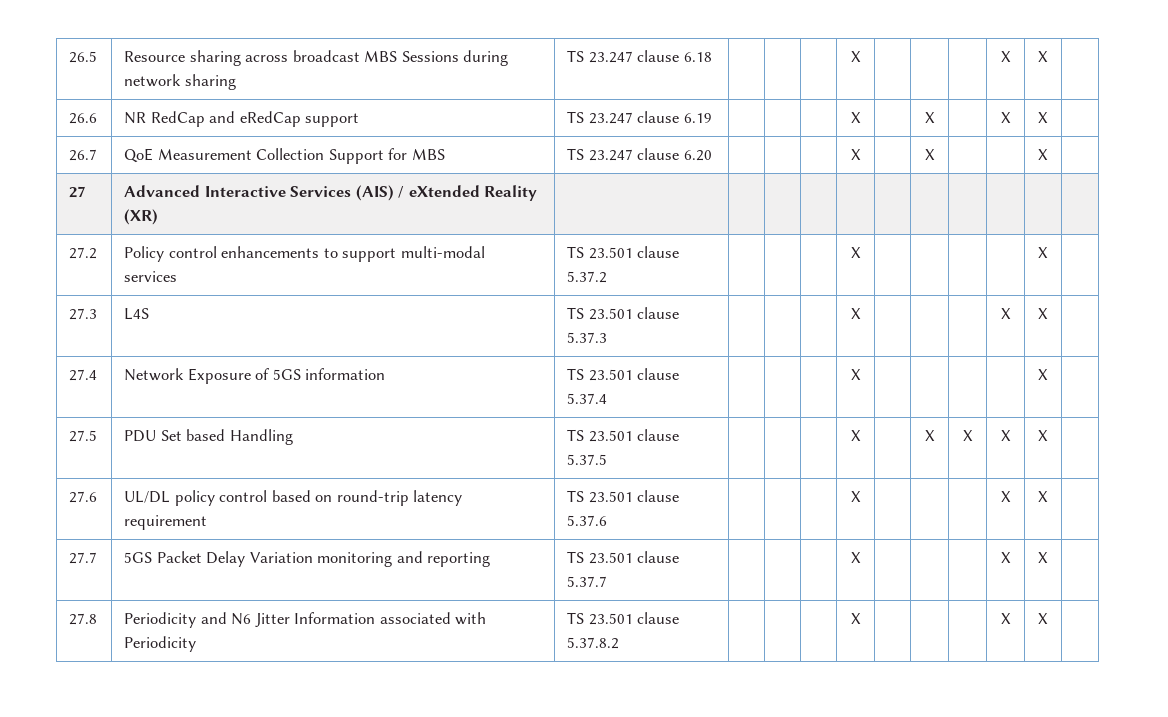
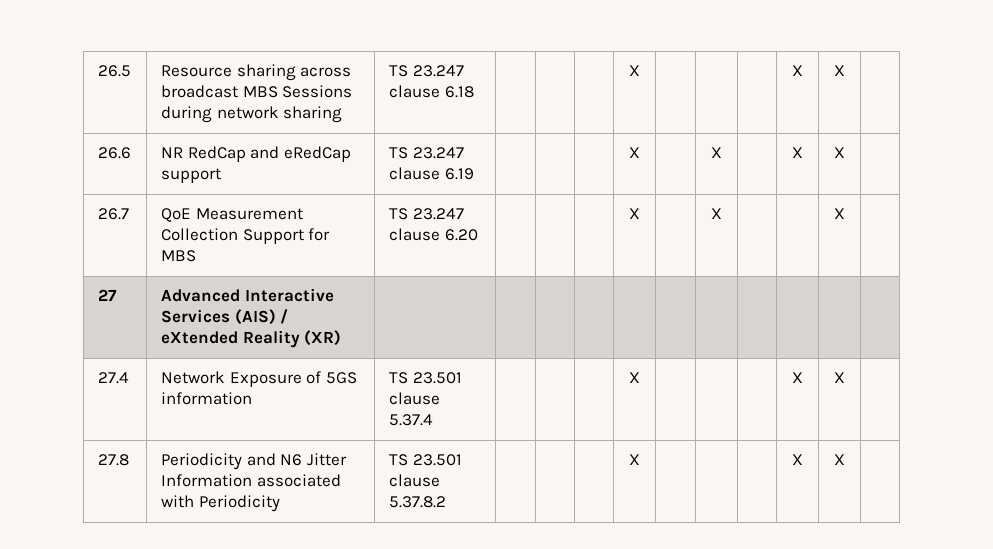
[69,247,98,259] [124,246,485,262] [124,271,178,282] [567,246,680,259] [567,271,608,283] [850,247,861,258] [1038,247,1048,258] [69,308,98,320] [124,308,150,320] [567,307,680,320] [567,332,608,343] [850,308,861,319] [1000,308,1011,319] [1038,308,1048,319] // 27.2 | Policy control enhancements to support multi-modal services | TS 23.501 clause 5.37.2 | | | | X | | | | | X | // 27.3 | L4S | TS 23.501 clause 5.37.3 | | | | X | | | | X | X | -> (342, 338) none
[1038,369,1048,380] [69,430,98,442] [124,429,293,445] [567,429,680,442] [567,454,608,465] [850,430,861,441] [924,430,935,441] [962,430,973,441] [1000,430,1011,441] [1038,430,1048,441] [69,491,98,503] [124,490,463,506] [124,515,208,530] [567,490,680,503] [567,515,608,526] [850,491,861,502] [1000,491,1011,502] [1038,491,1048,502] [69,552,98,564] [124,551,491,567] [567,551,680,564] [567,576,608,587] [850,552,861,563] | X | // 27.5 | PDU Set based Handling | TS 23.501 clause 5.37.5 | | | | X | | X | X | X | X | // 27.6 | UL/DL policy control based on round-trip latency requirement | TS 23.501 clause 5.37.6 | | | | X | | | | X | X | // 27.7 | 5GS Packet Delay Variation monitoring and reporting | TS 23.501 clause 5.37.7 | | | | X | | | | -> (640, 377) none

